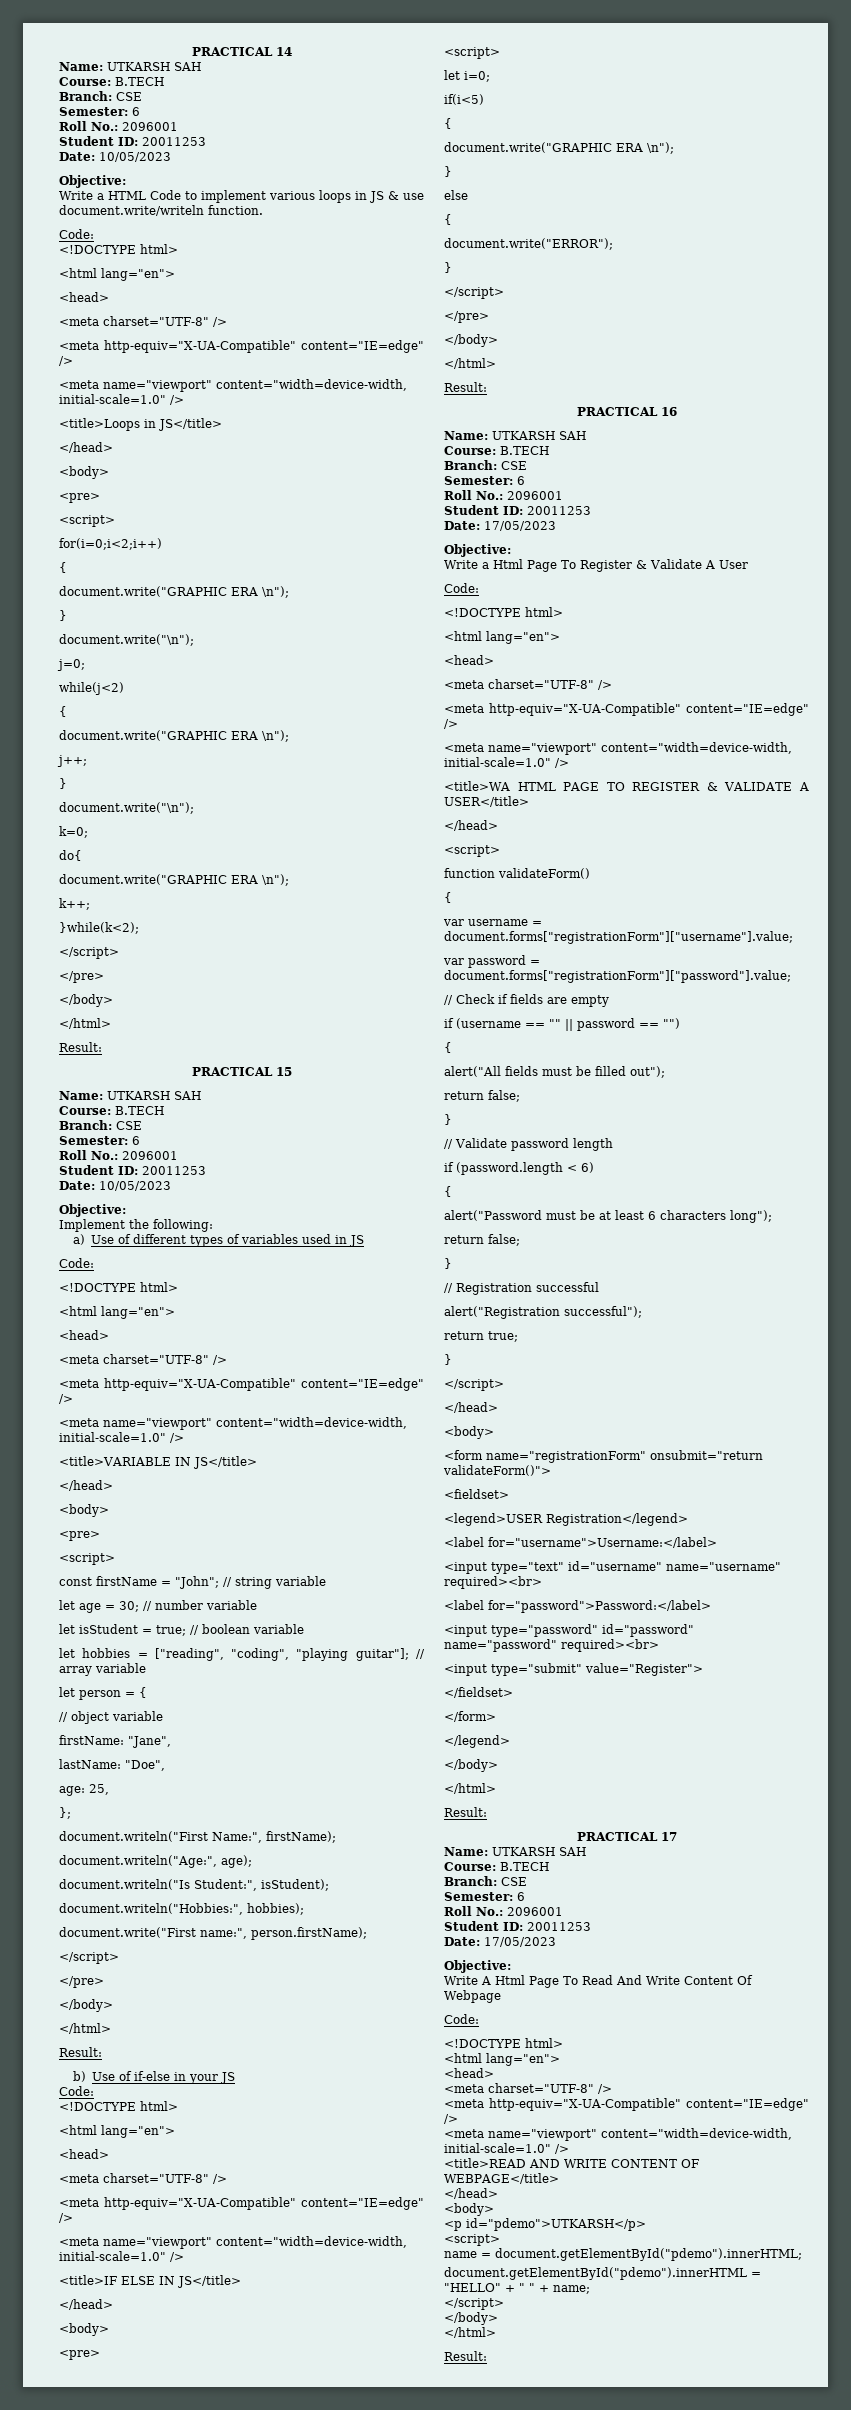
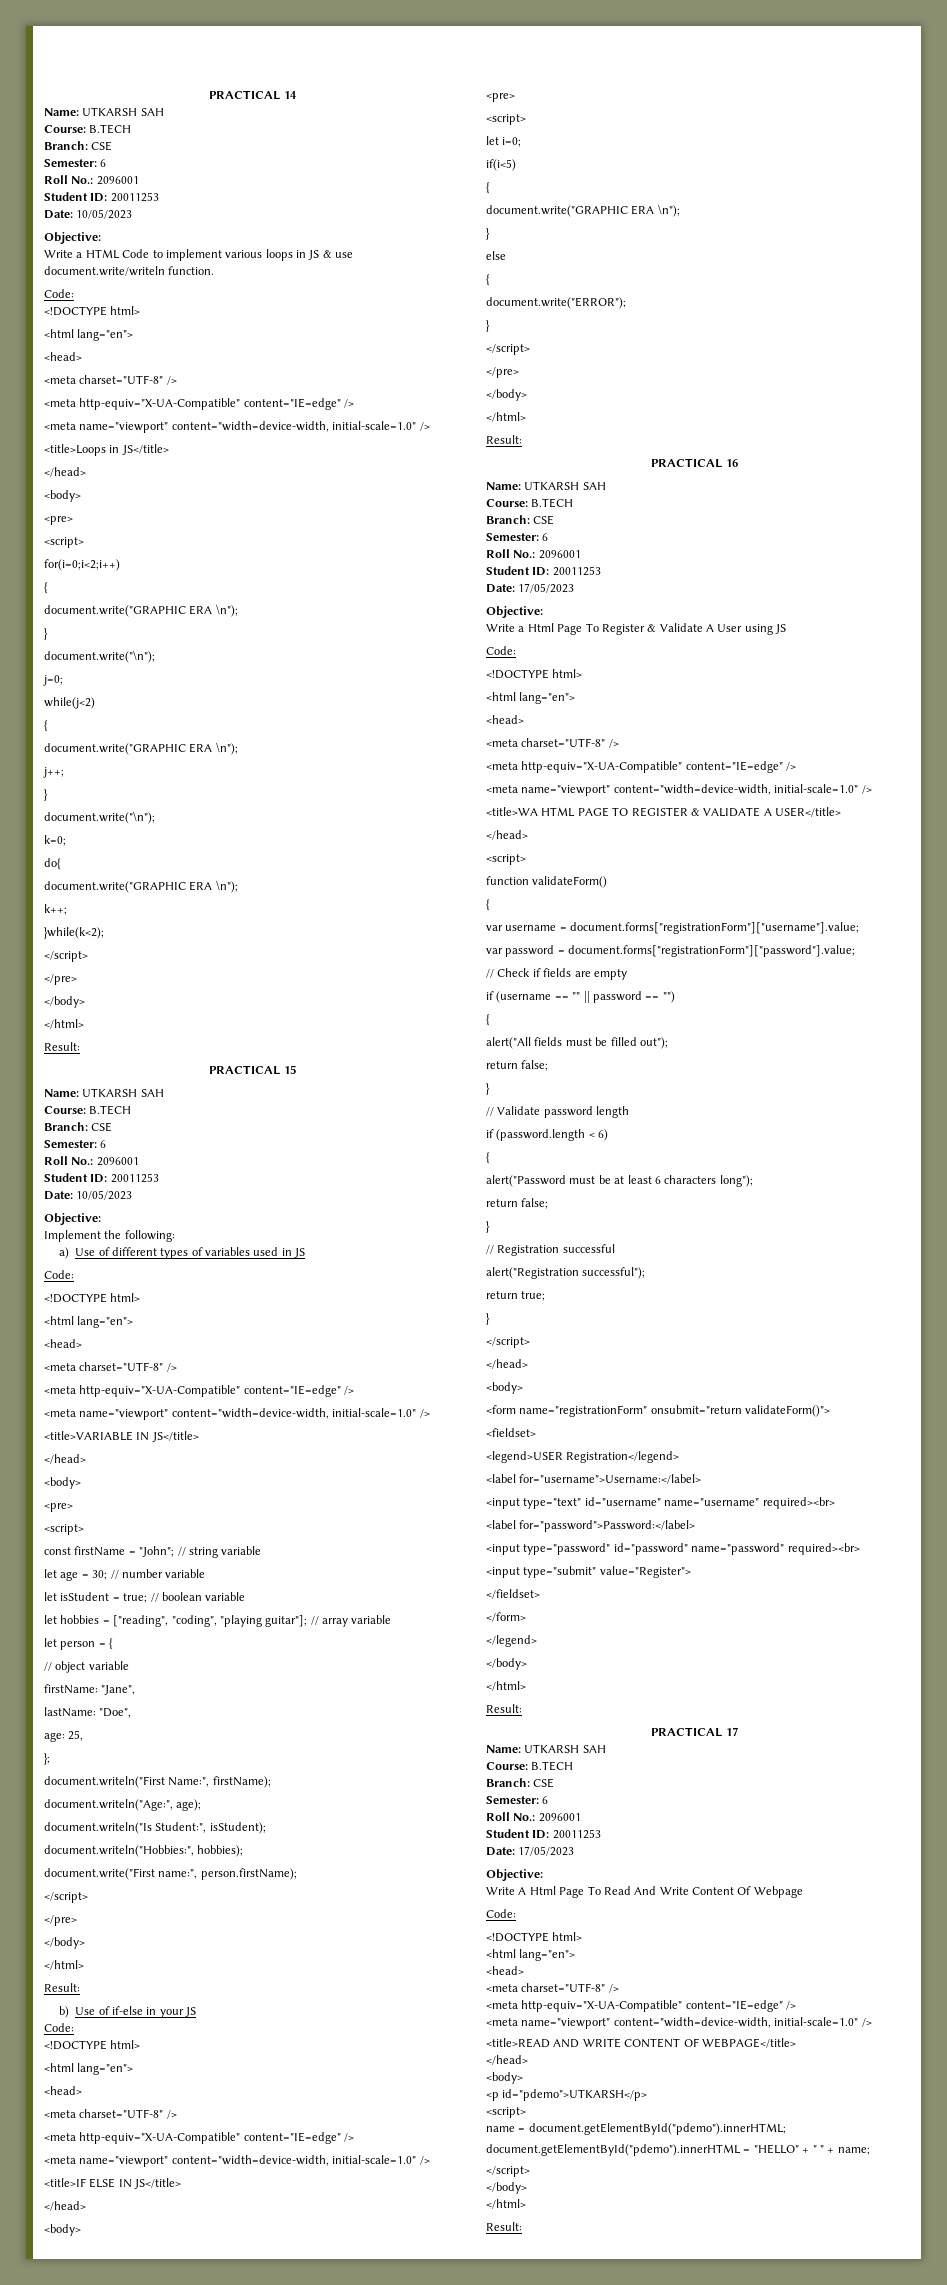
(748, 564) none -> [744,624,787,635] using JS

